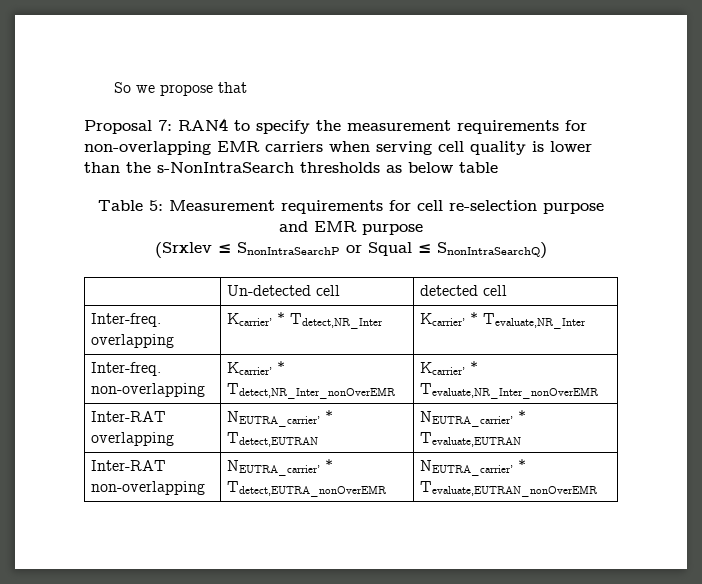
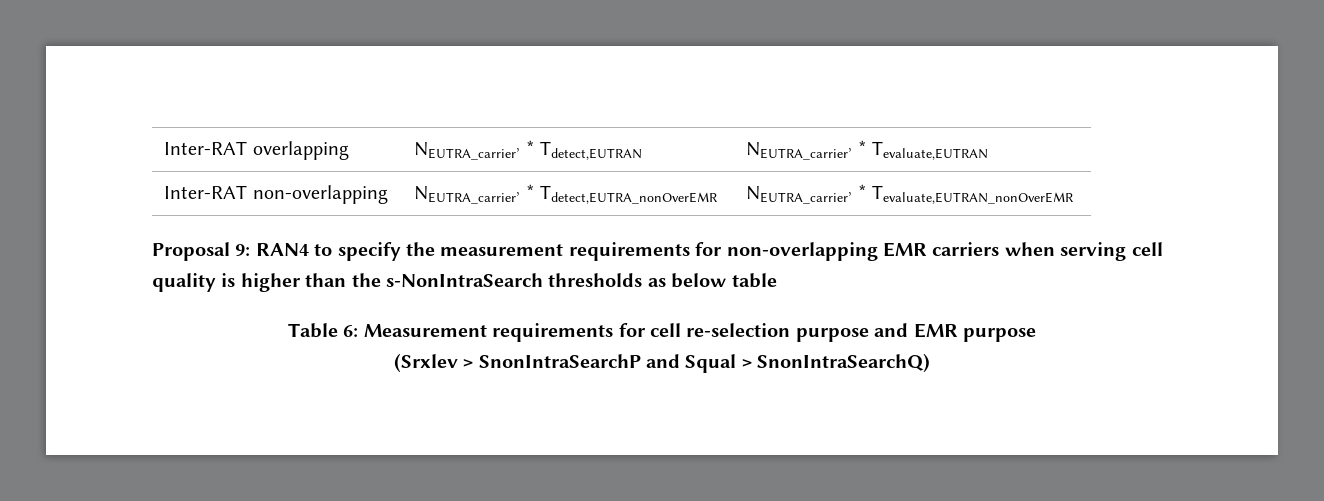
[114,82,248,96] [84,118,587,134] [84,141,592,155] [84,162,498,173] [98,200,604,214] [279,221,423,235] [155,242,547,259] [227,285,341,296] [420,285,508,296] [91,313,162,327] [91,334,175,348] [227,312,383,329] [420,312,586,329] [91,362,162,376] [91,383,206,397] [227,361,286,375] [227,383,396,399] [420,361,479,375] [420,383,599,399] So we propose that // Proposal 7: RAN4 to specify the measurement requirements for non-overlapping EMR carriers when serving cell quality is lower than the s-NonIntraSearch thresholds as below table // Table 5: Measurement requirements for cell re-selection purpose and EMR purpose // (Srxlev ≤ SnonIntraSearchP or Squal ≤ SnonIntraSearchQ) // | Un-detected cell | detected cell // Inter-freq. overlapping | Kcarrier’ * Tdetect,NR_Inter | Kcarrier’ * Tevaluate,NR_Inter // Inter-freq. non-overlapping | Kcarrier’ * Tdetect,NR_Inter_nonOverEMR | Kcarrier’ * Tevaluate,NR_Inter_nonOverEMR // -> (164, 148) none
(598, 489) none -> [152,242,1163,261] [152,273,777,292] [288,323,1036,342] [393,353,931,373] // Proposal 9: RAN4 to specify the measurement requirements for non-overlapping EMR carriers when serving cell quality is higher than the s-NonIntraSearch thresholds as below table // Table 6: Measurement requirements for cell re-selection purpose and EMR purpose // (Srxlev > SnonIntraSearchP and Squal > SnonIntraSearchQ)

